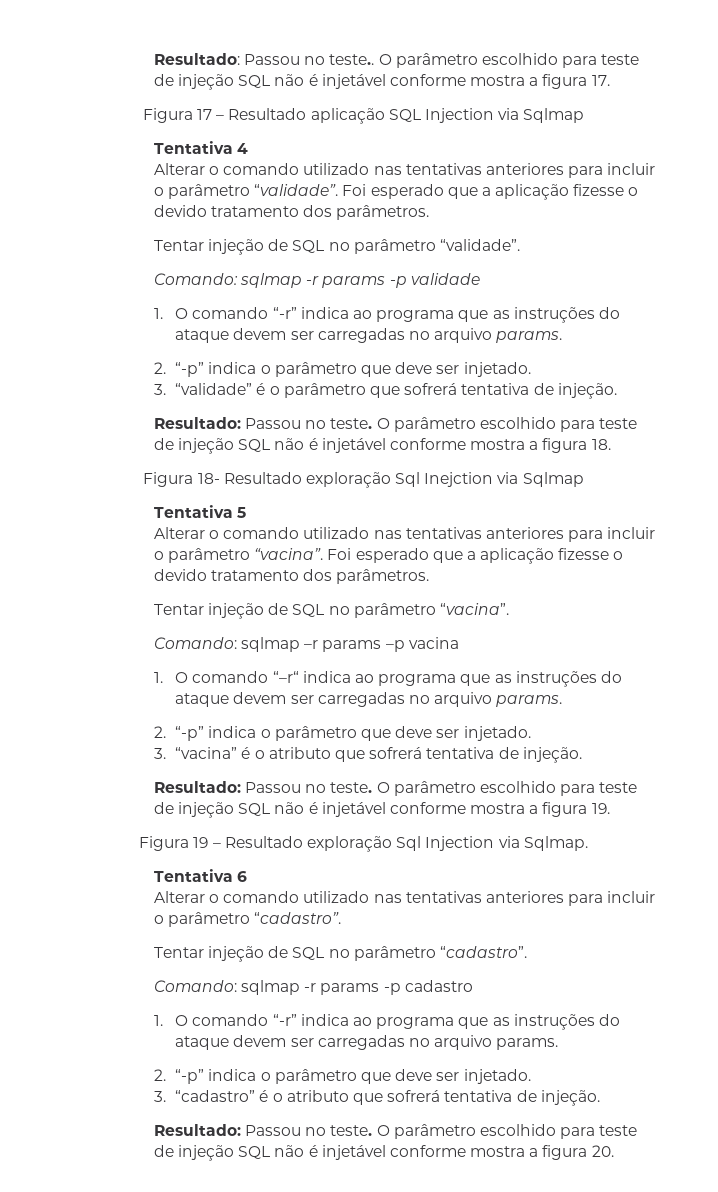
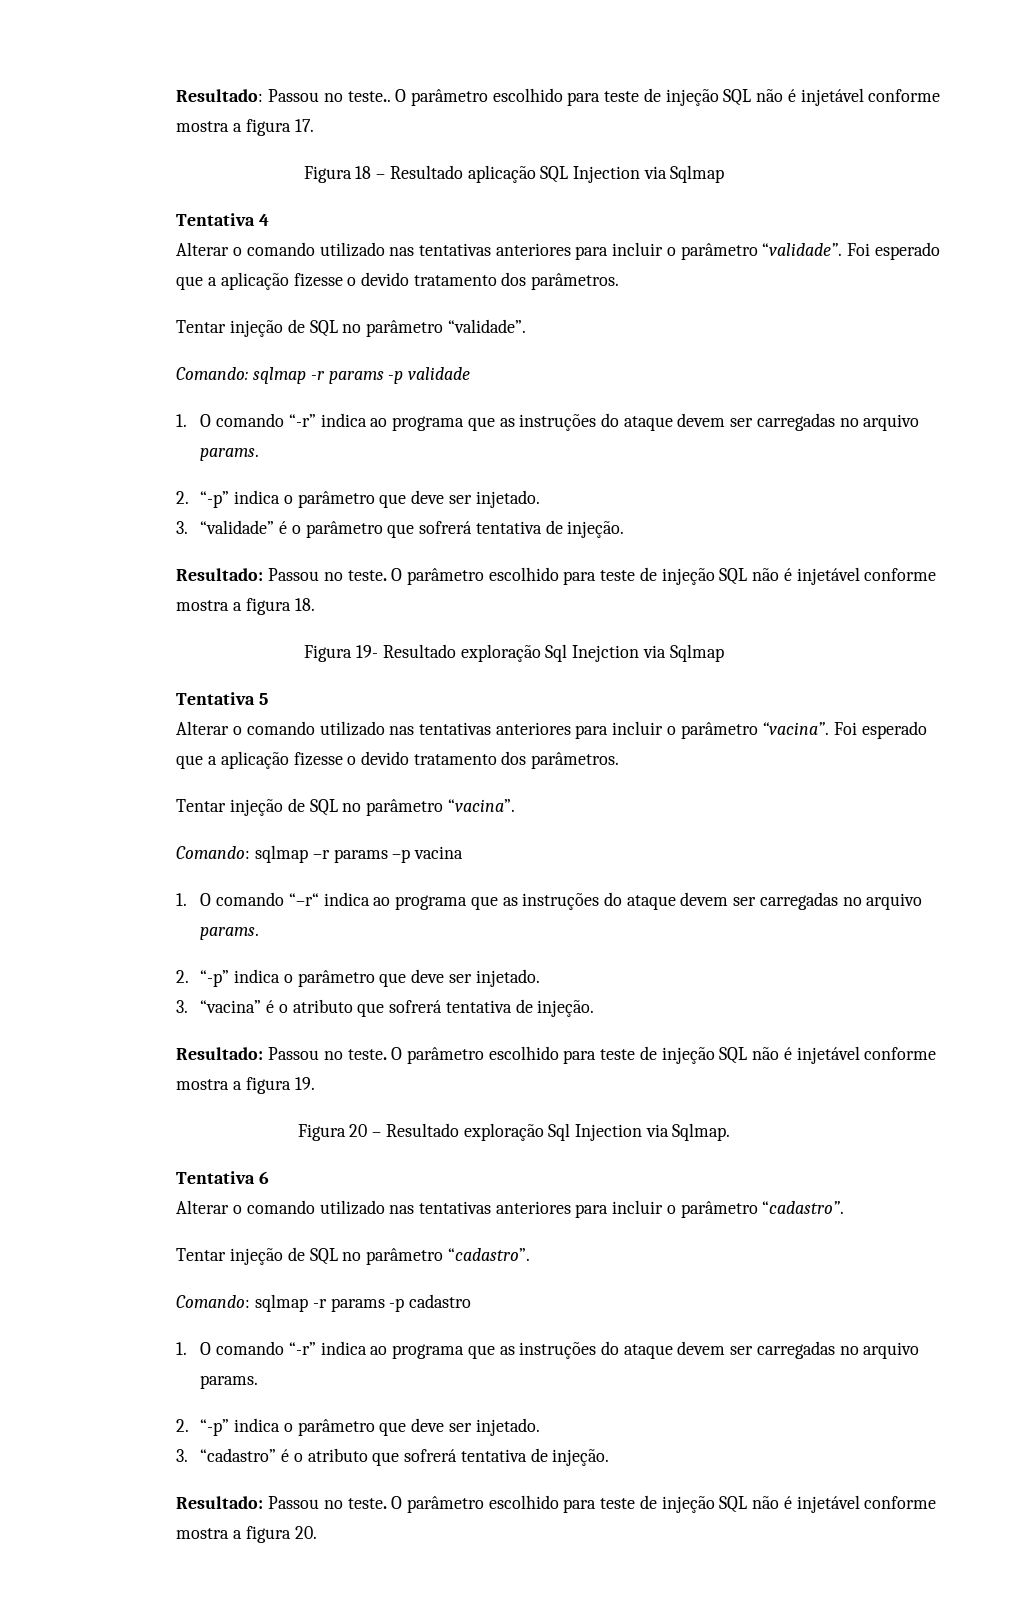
[196,109,212,120] 17 -> [355,166,372,179] 18
[197,473,220,484] 18- -> [356,645,379,658] 19-
[193,837,209,848] 19 -> [349,1124,368,1137] 20

